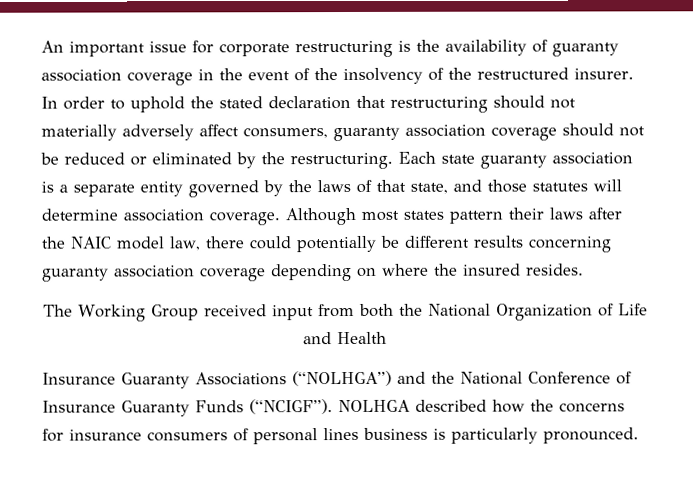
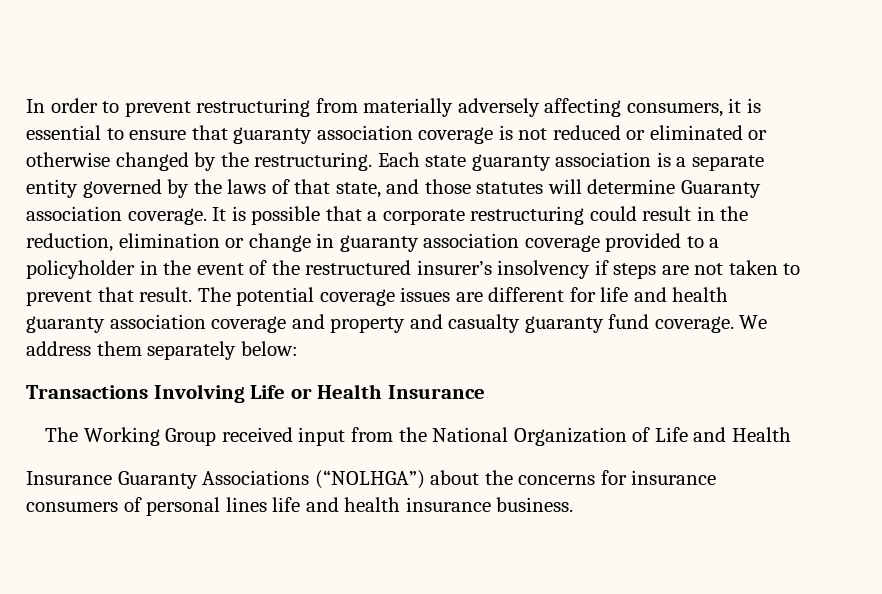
[41,39,619,58] [41,67,634,86] [41,95,576,113] [41,123,645,142] [40,152,232,166] An important issue for corporate restructuring is the availability of guaranty association coverage in the event of the insolvency of the restructured insurer. In order to uphold the stated declaration that restructuring should not materially adversely affect consumers, guaranty association coverage should not be reduced or eliminated -> [26,98,761,117] [26,125,768,144] [26,152,189,171] In order to prevent restructuring from materially adversely affecting consumers, it is essential to ensure that guaranty association coverage is not reduced or eliminated or otherwise changed
(118, 214) none -> [680,180,761,198] Guaranty
[285,207,622,226] [41,235,612,253] [42,263,584,282] Although most states pattern their laws after the NAIC model law, there could potentially be different results concerning guaranty association coverage depending on where the insured resides. -> [212,206,749,225] [26,233,720,252] [26,260,801,279] [26,287,729,306] [26,314,768,333] [26,341,298,360] [26,384,485,403] It is possible that a corporate restructuring could result in the reduction, elimination or change in guaranty association coverage provided to a policyholder in the event of the restructured insurer’s insolvency if steps are not taken to prevent that result. The potential coverage issues are different for life and health guaranty association coverage and property and casualty guaranty fund coverage. We address them separately below: // Transactions Involving Life or Health Insurance
[358,303,394,317] both -> (393, 434) none
[397,371,632,385] [42,399,525,417] and the National Conference of Insurance Guaranty Funds (“NCIGF”). NOLHGA described how -> [430,470,480,485] about
[363,427,639,444] business is particularly pronounced. -> [272,497,574,512] life and health insurance business.

